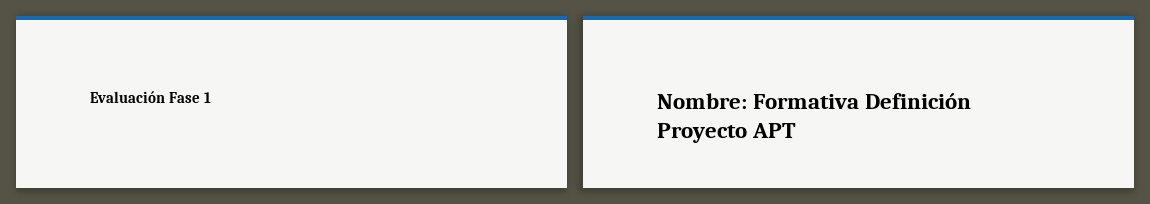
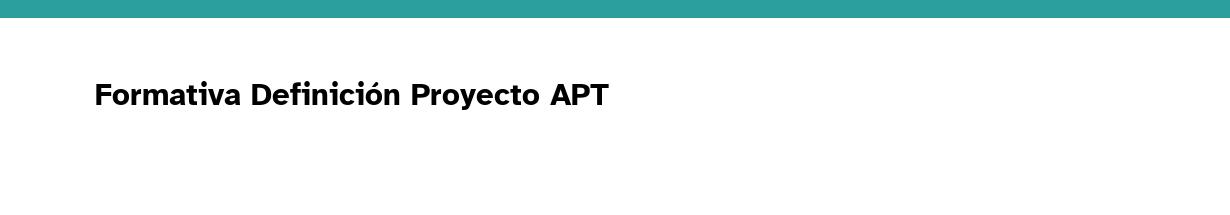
[90,91,211,103] [657,93,747,109] Evaluación Fase 1 // Nombre: -> (95, 93) none

